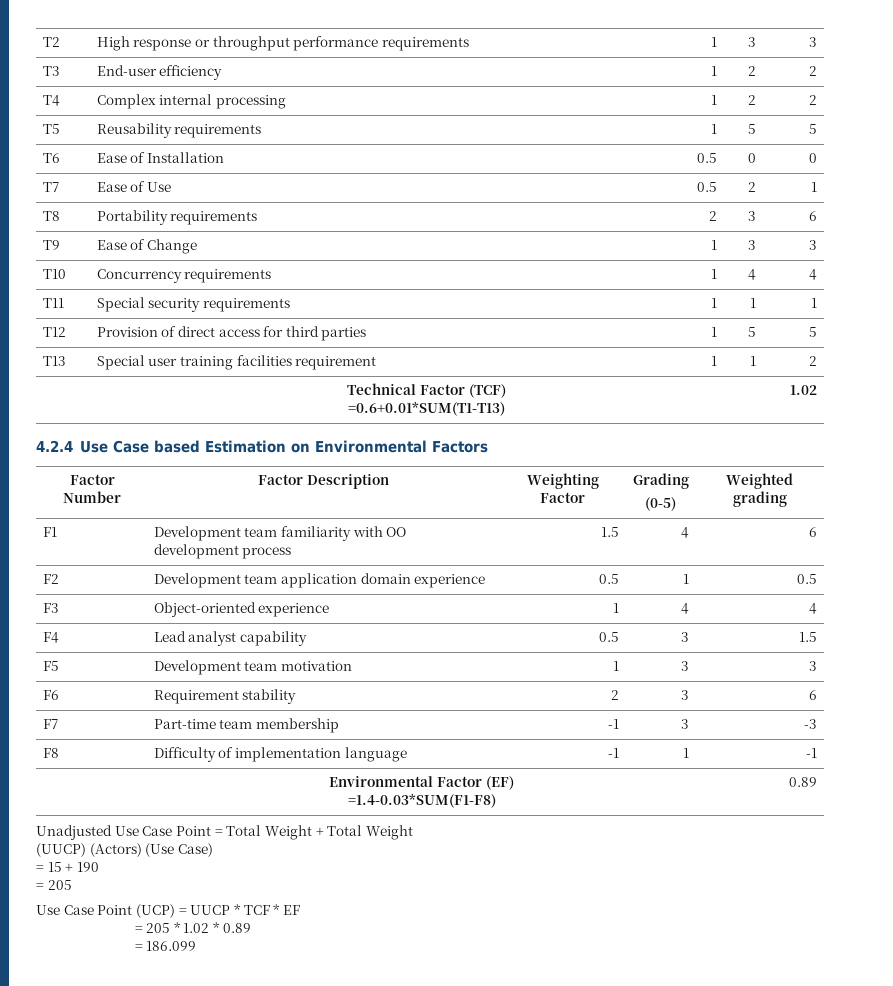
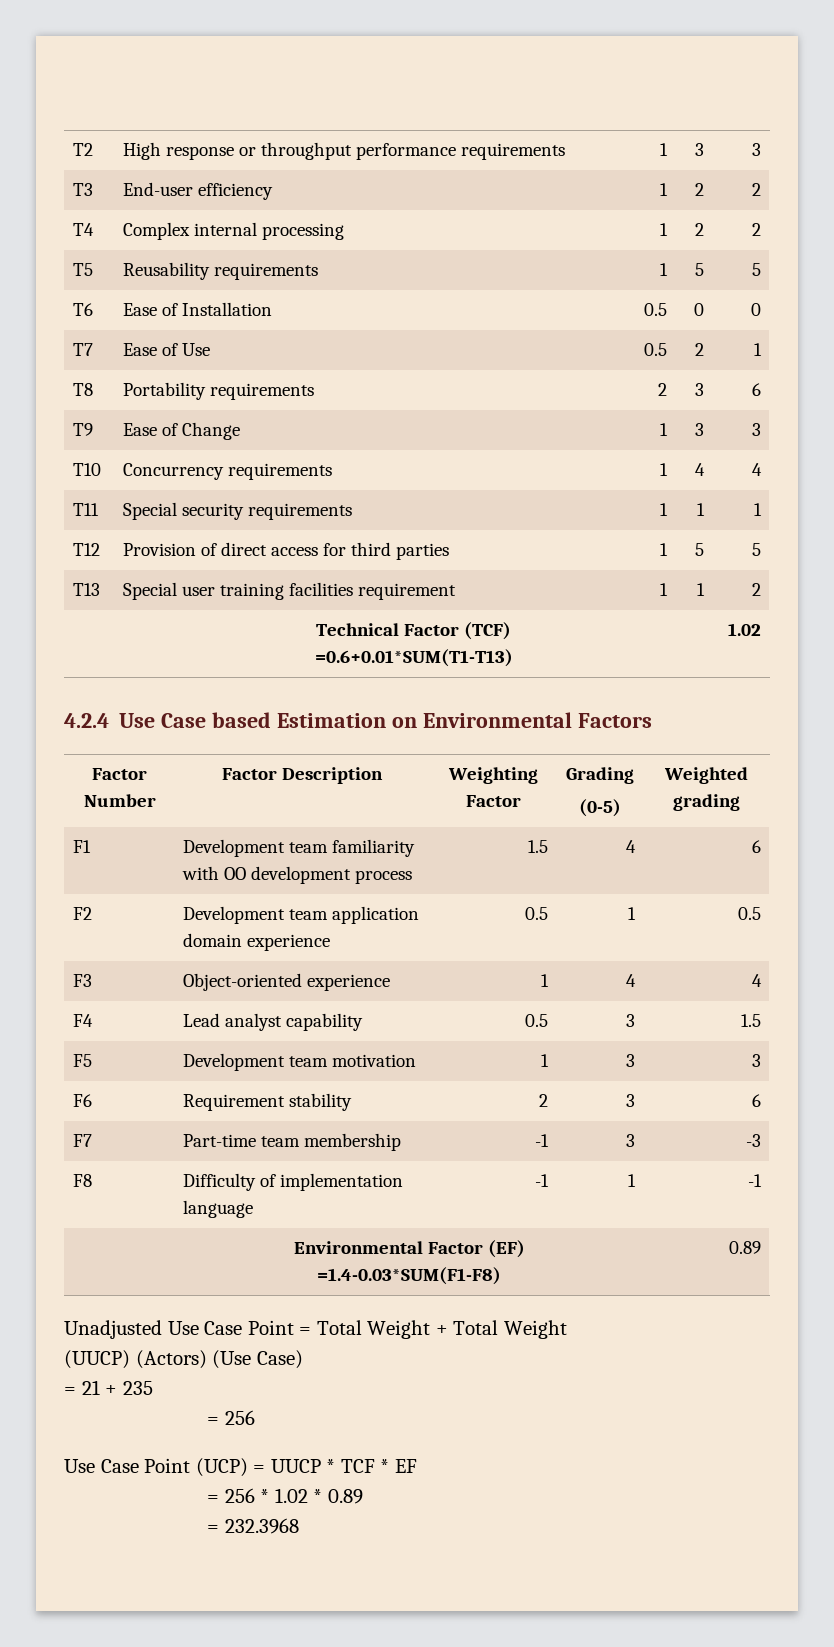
[47,862,99,872] [36,880,72,890] 15 + 190 // = 205 -> [81,1380,153,1395] [207,1410,255,1425] 21 + 235 // = 256
[146,923,171,933] 205 -> [224,1488,255,1503] 256
[146,941,197,951] 186.099 -> [224,1518,299,1534] 232.3968

